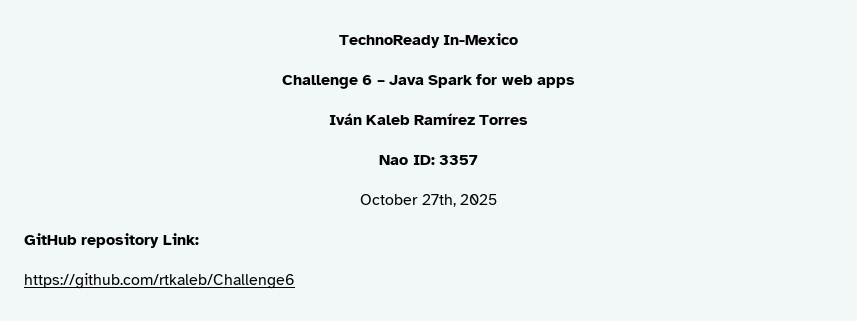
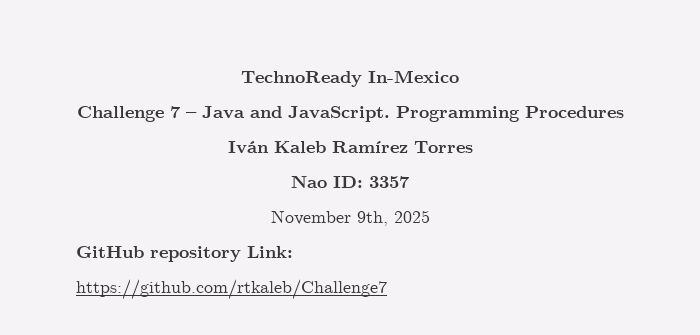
[362,75,373,85] 6 -> [169,106,181,118] 7
[428,74,576,88] Spark for web apps -> [249,106,624,122] and JavaScript. Programming Procedures
[360,194,456,207] October 27th, -> [270,210,388,226] November 9th,
[24,273,295,289] https://github.com/rtkaleb/Challenge6 -> [76,279,387,300] https://github.com/rtkaleb/Challenge7

